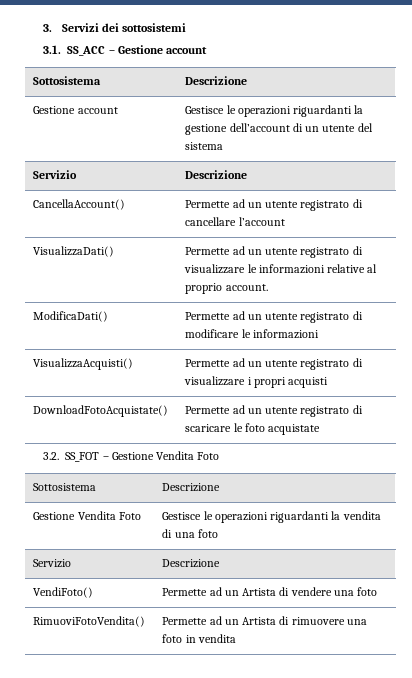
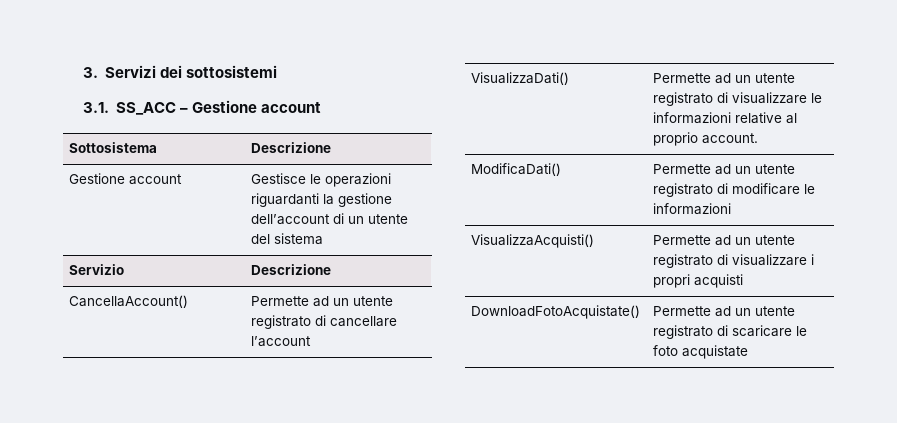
[43,451,220,462] [33,483,97,491] [162,483,221,492] [33,511,141,520] [162,511,381,523] [162,529,218,538] [33,559,72,568] [162,559,221,568] [33,587,94,598] [162,587,378,596] [33,616,146,627] [162,616,367,625] [162,634,236,643] // 3.2. SS_FOT – Gestione Vendita Foto // Sottosistema | Descrizione // Gestione Vendita Foto | Gestisce le operazioni riguardanti la vendita di una foto // Servizio | Descrizione // VendiFoto() | Permette ad un Artista di vendere una foto // RimuoviFotoVendita() | Permette ad un Artista di rimuovere una foto in vendita -> (749, 352) none

